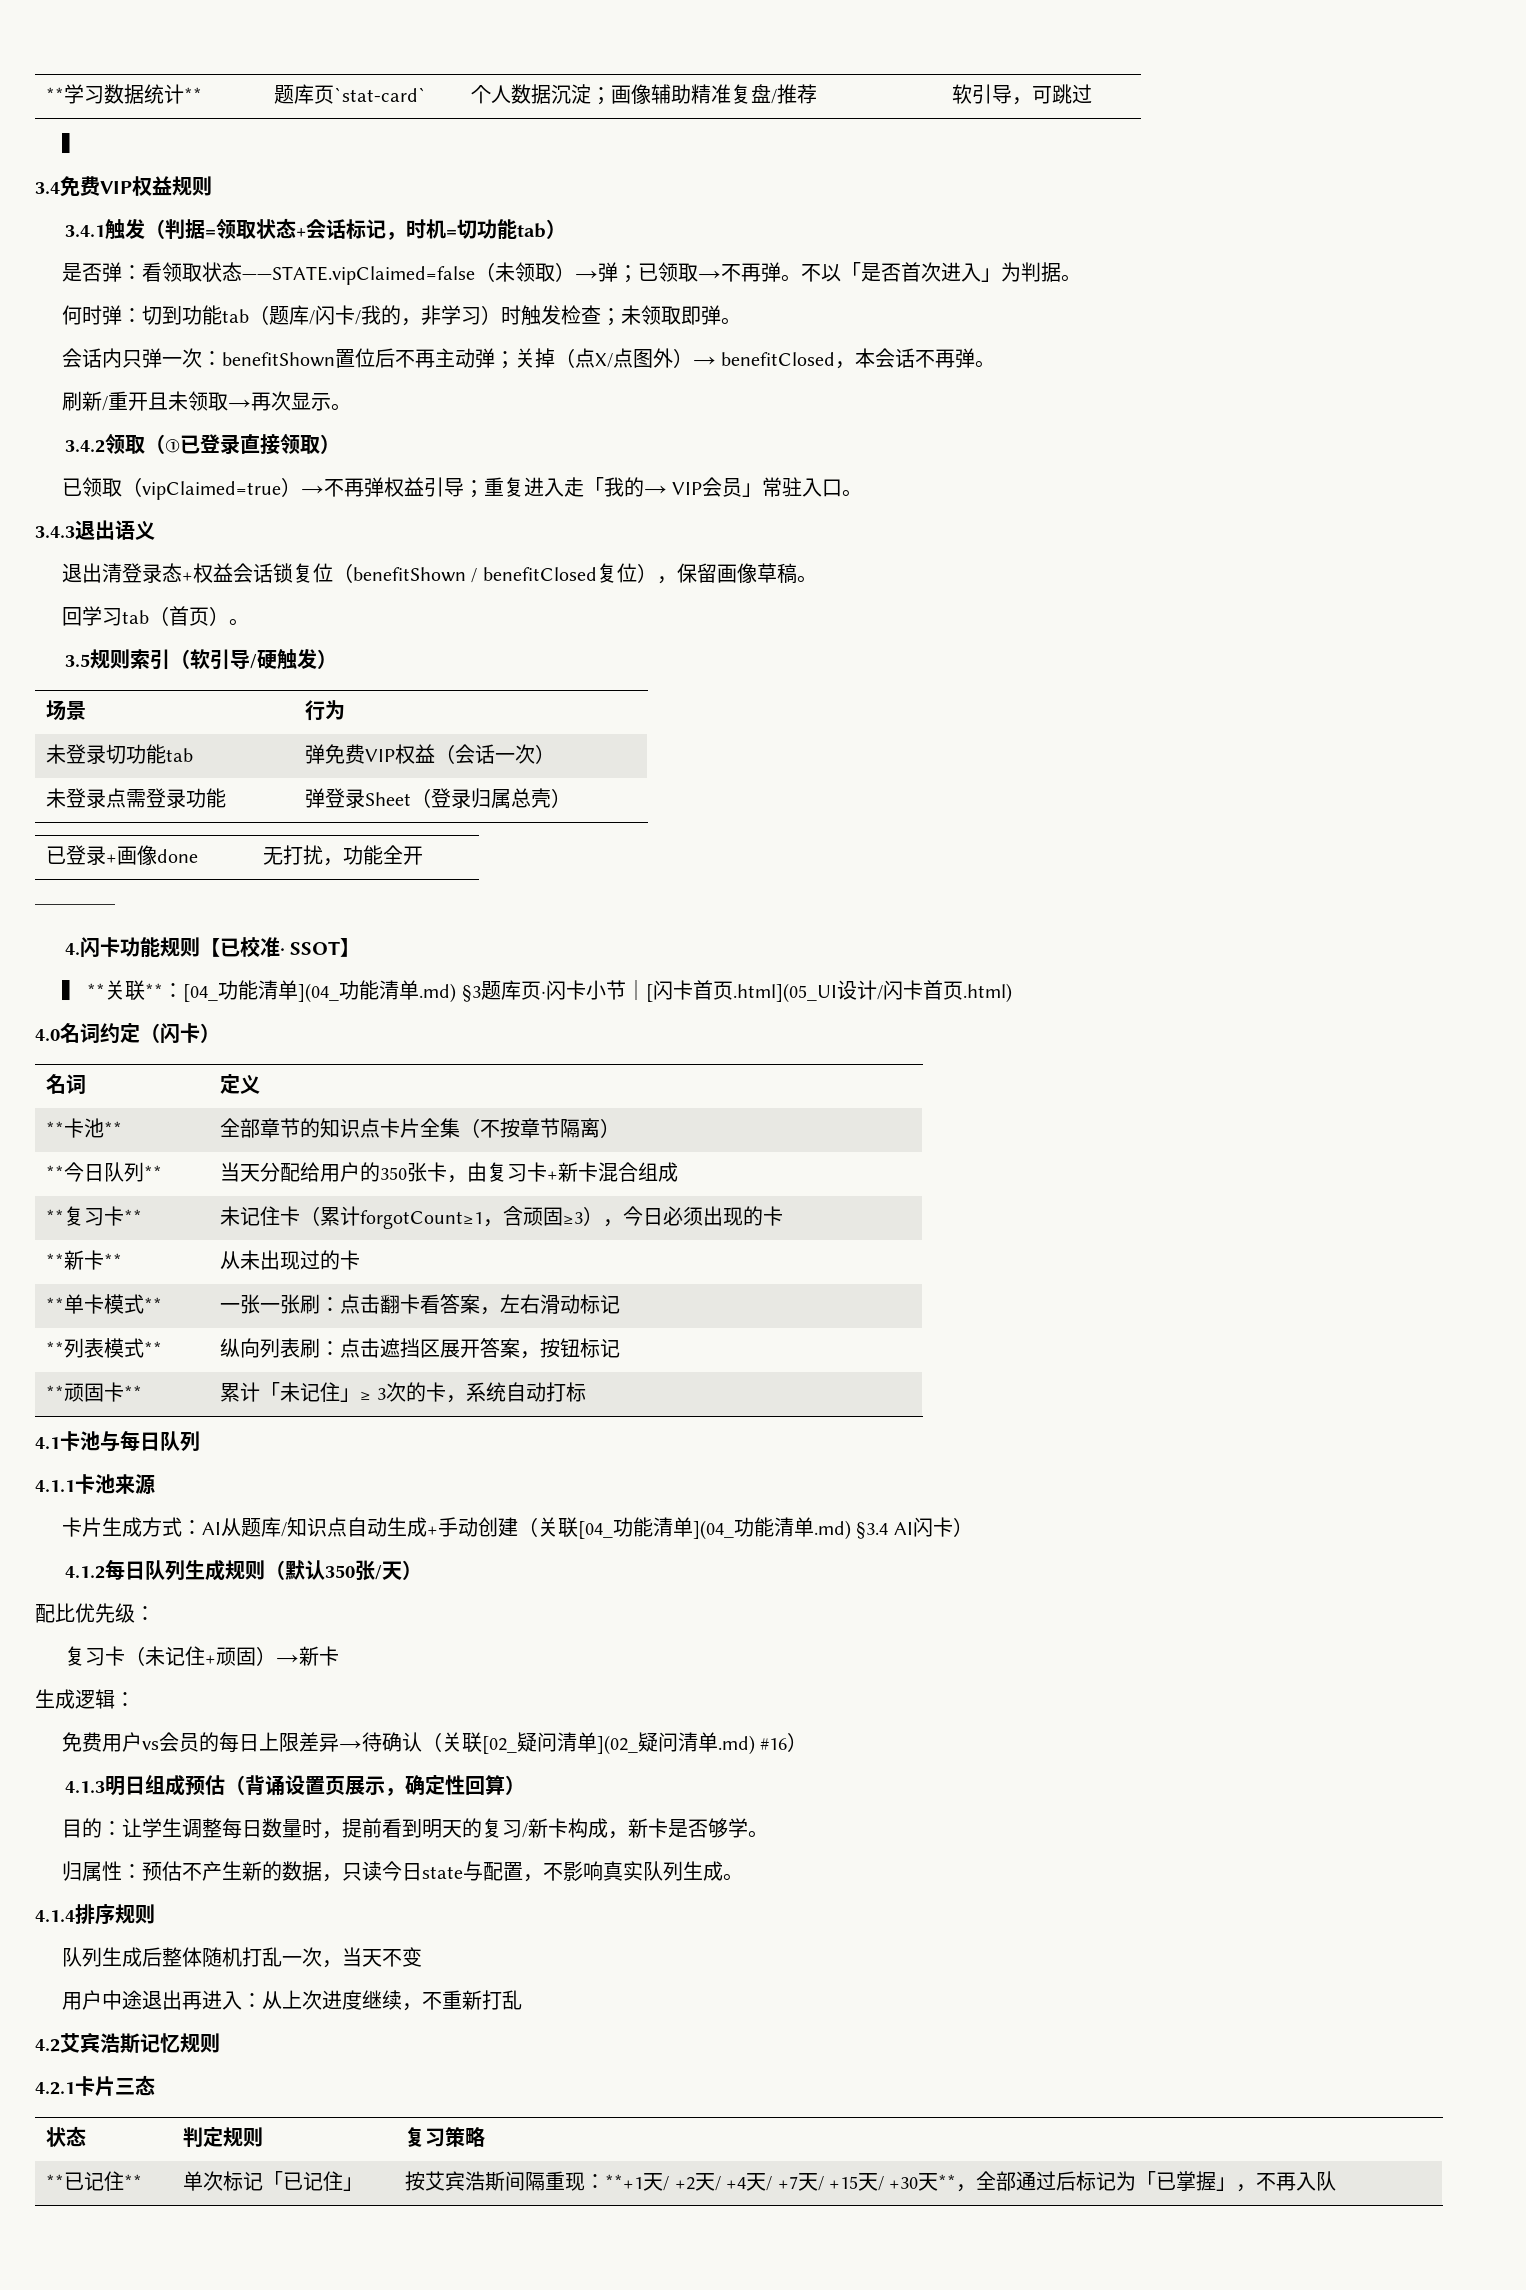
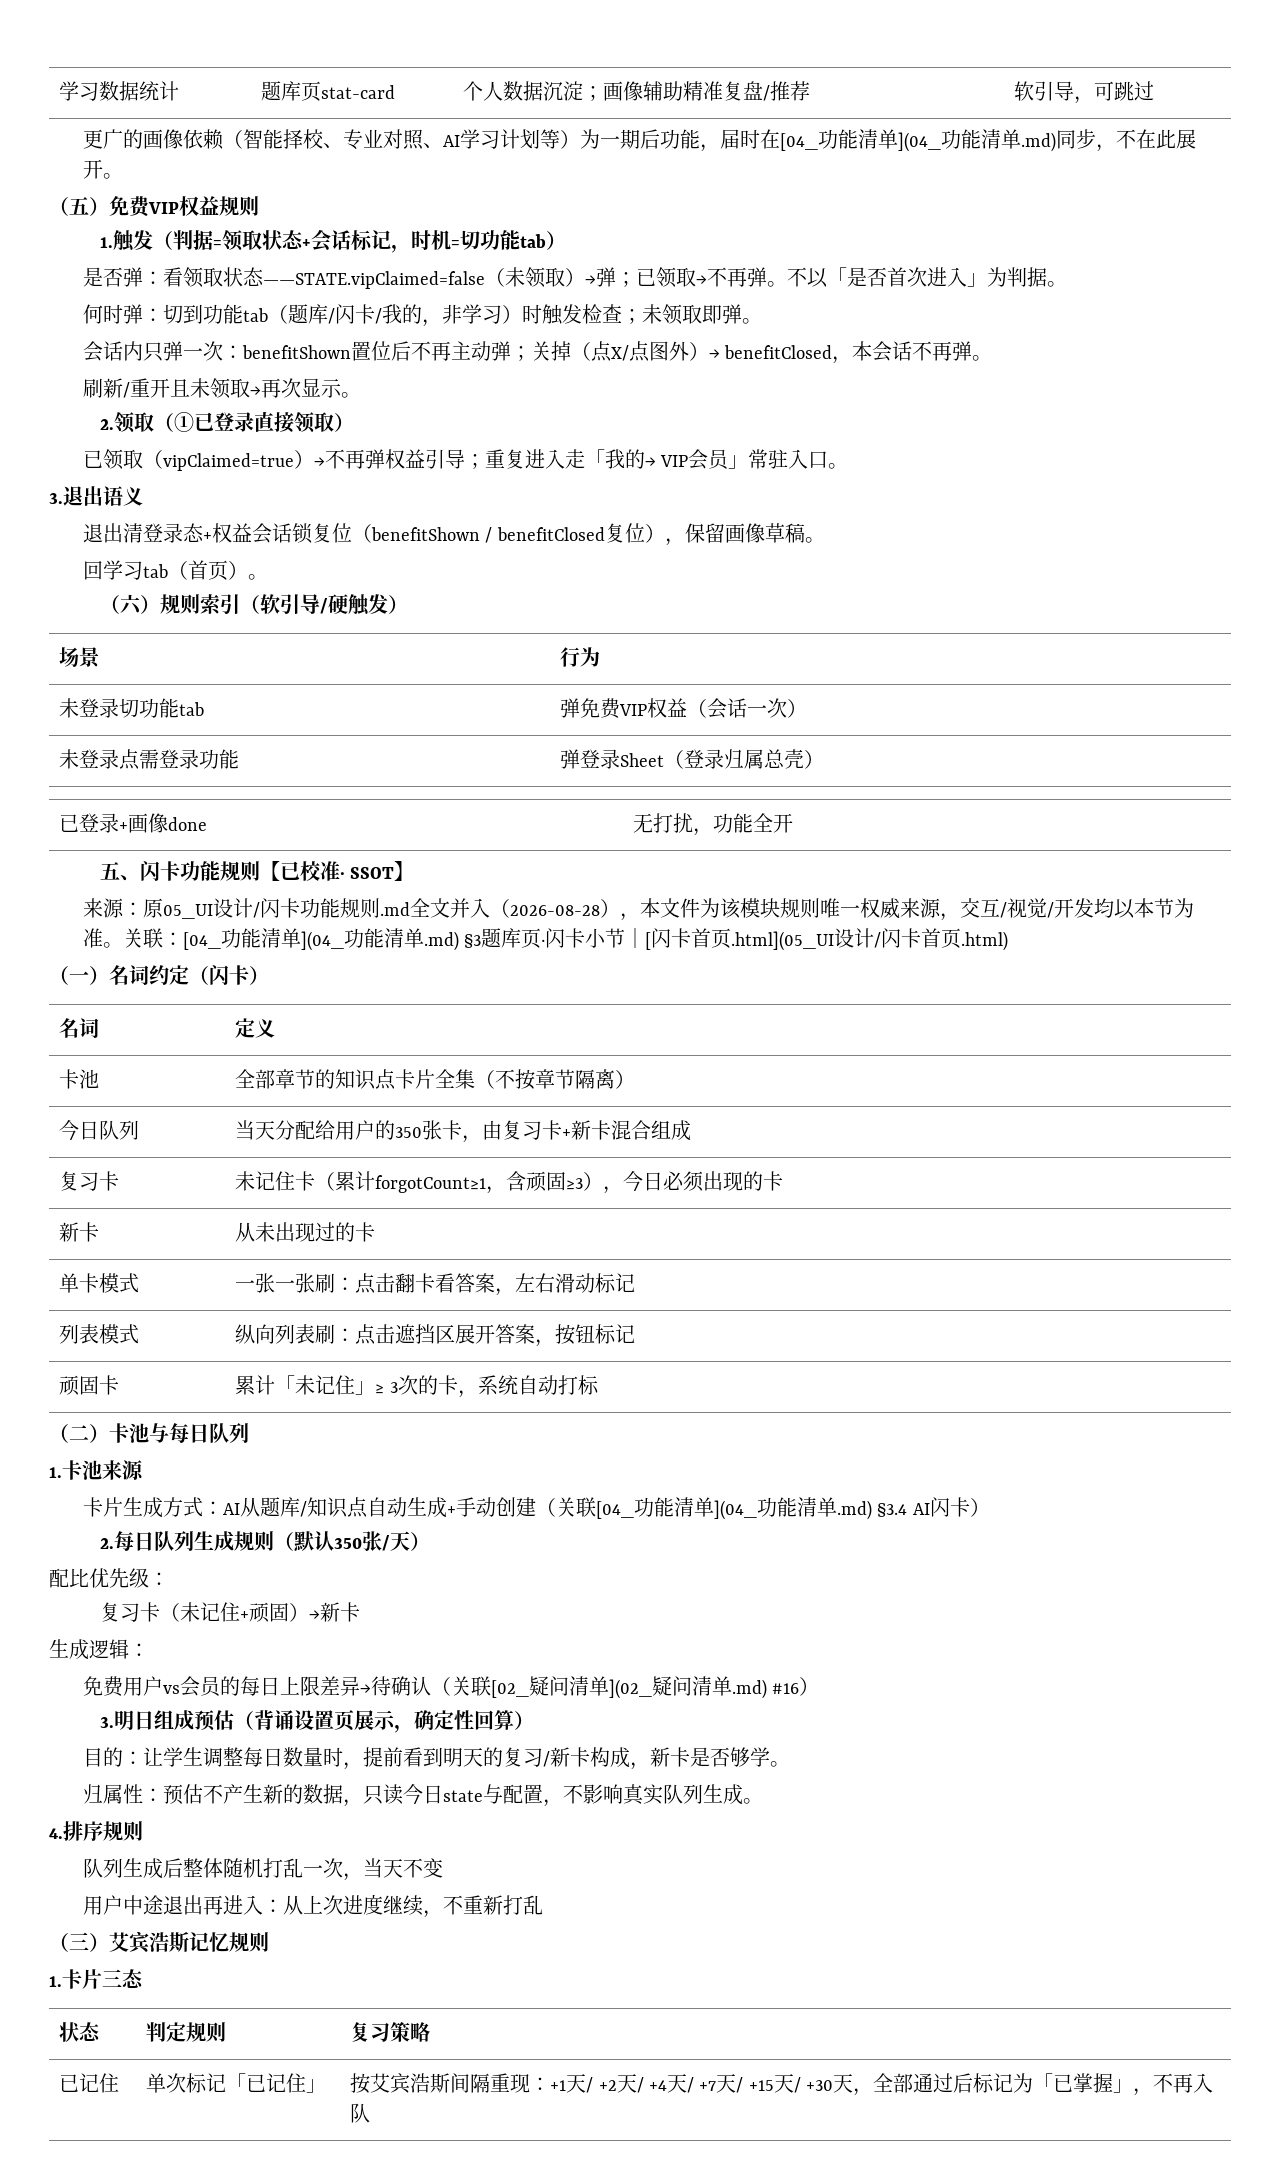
[46,87,65,102] ** -> (59, 91) none
[184,87,203,102] [274,84,427,104] ** | 题库页`stat-card` -> [261,81,396,101] | 题库页stat-card
[61,133,82,154] [35,182,60,194] ▍ // 3.4 -> [82,129,1196,152] [82,159,123,179] [49,197,109,216] 更广的画像依赖（智能择校、专业对照、AI学习计划等）为一期后功能，届时在[04_功能清单](04_功能清单.md)同步，不在此展开。 // （五）
[65,225,106,237] 3.4.1 -> [99,237,113,248] 1.
[65,440,106,453] 3.4.2 -> [99,419,114,430] 2.
[35,526,75,538] 3.4.3 -> [49,493,63,504] 3.
[65,654,91,667] 3.5 -> [99,594,160,615] （六）
[35,904,115,912] [65,943,81,955] ──── // 4. -> [99,862,140,881] 五、
[61,980,164,1001] ▍ **关联** -> [82,898,1194,921] [82,928,163,948] 来源：原05_UI设计/闪卡功能规则.md全文并入（2026-08-28），本文件为该模块规则唯一权威来源，交互/视觉/开发均以本节为准。关联
[35,1029,60,1041] 4.0 -> [49,966,109,985] （一）
[46,1118,123,1138] **卡池** -> [59,1069,100,1089] 卡池
[46,1165,65,1180] ** -> (636, 1079) none
[144,1165,163,1180] ** -> (140, 1130) none
[46,1206,143,1226] **复习卡** -> [59,1171,120,1191] 复习卡
[46,1250,123,1270] **新卡** -> [59,1222,100,1242] 新卡
[46,1297,65,1312] ** -> (376, 1232) none
[144,1297,163,1312] ** -> (140, 1283) none
[46,1341,65,1356] ** -> (636, 1282) none
[144,1341,163,1356] ** -> (140, 1334) none
[46,1385,65,1400] ** -> (636, 1333) none
[124,1385,143,1400] ** -> (120, 1385) none
[35,1437,60,1449] 4.1 -> [49,1424,109,1443] （二）
[35,1480,75,1492] 4.1.1 -> [49,1467,62,1478] 1.
[65,1566,106,1579] 4.1.2 -> [99,1538,114,1549] 2.
[65,1781,106,1793] 4.1.3 -> [99,1717,114,1728] 3.
[35,1910,75,1922] 4.1.4 -> [49,1828,63,1839] 4.
[35,2039,60,2052] 4.2 -> [49,1932,109,1952] （三）
[35,2082,75,2095] 4.2.1 -> [49,1976,62,1987] 1.
[46,2171,143,2191] **已记住** -> [59,2073,120,2093] 已记住
[605,2174,644,2189] **+1 -> [550,2080,567,2091] +1
[938,2174,957,2189] ** -> (854, 2083) none

